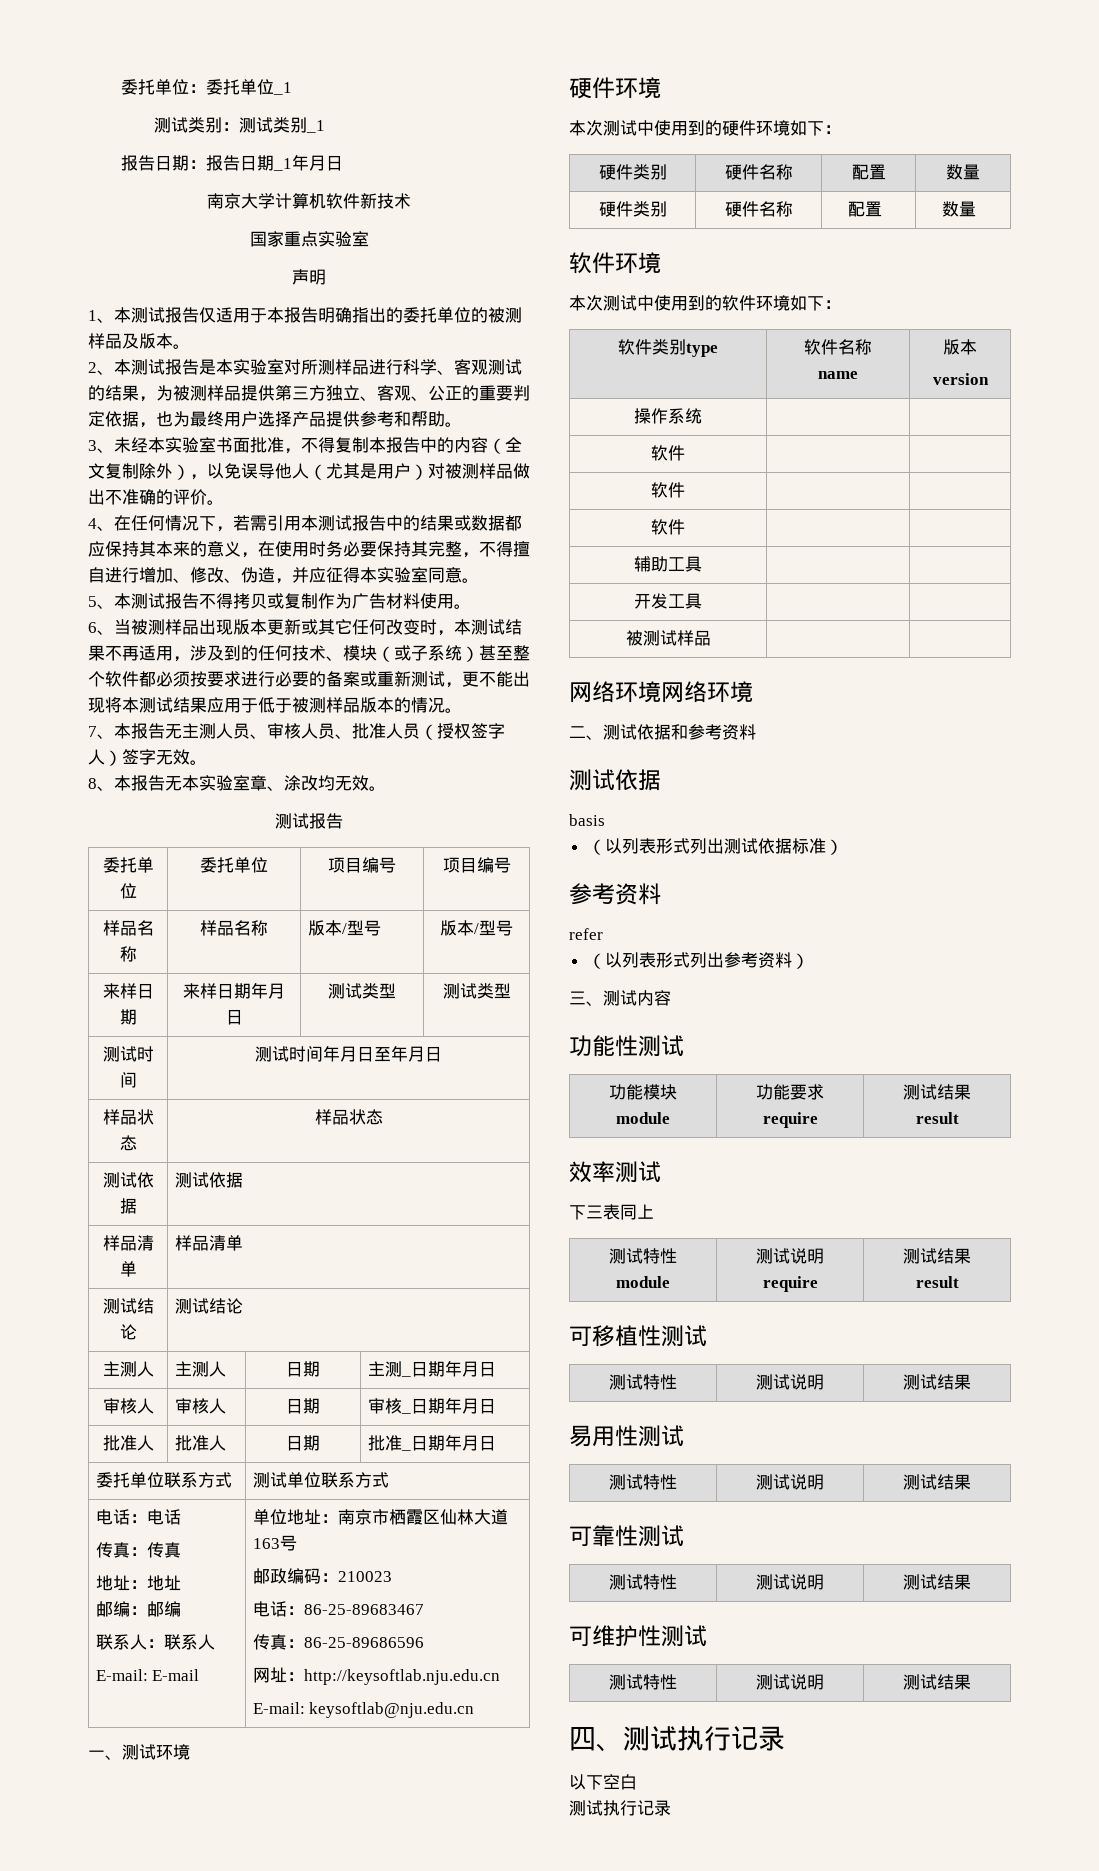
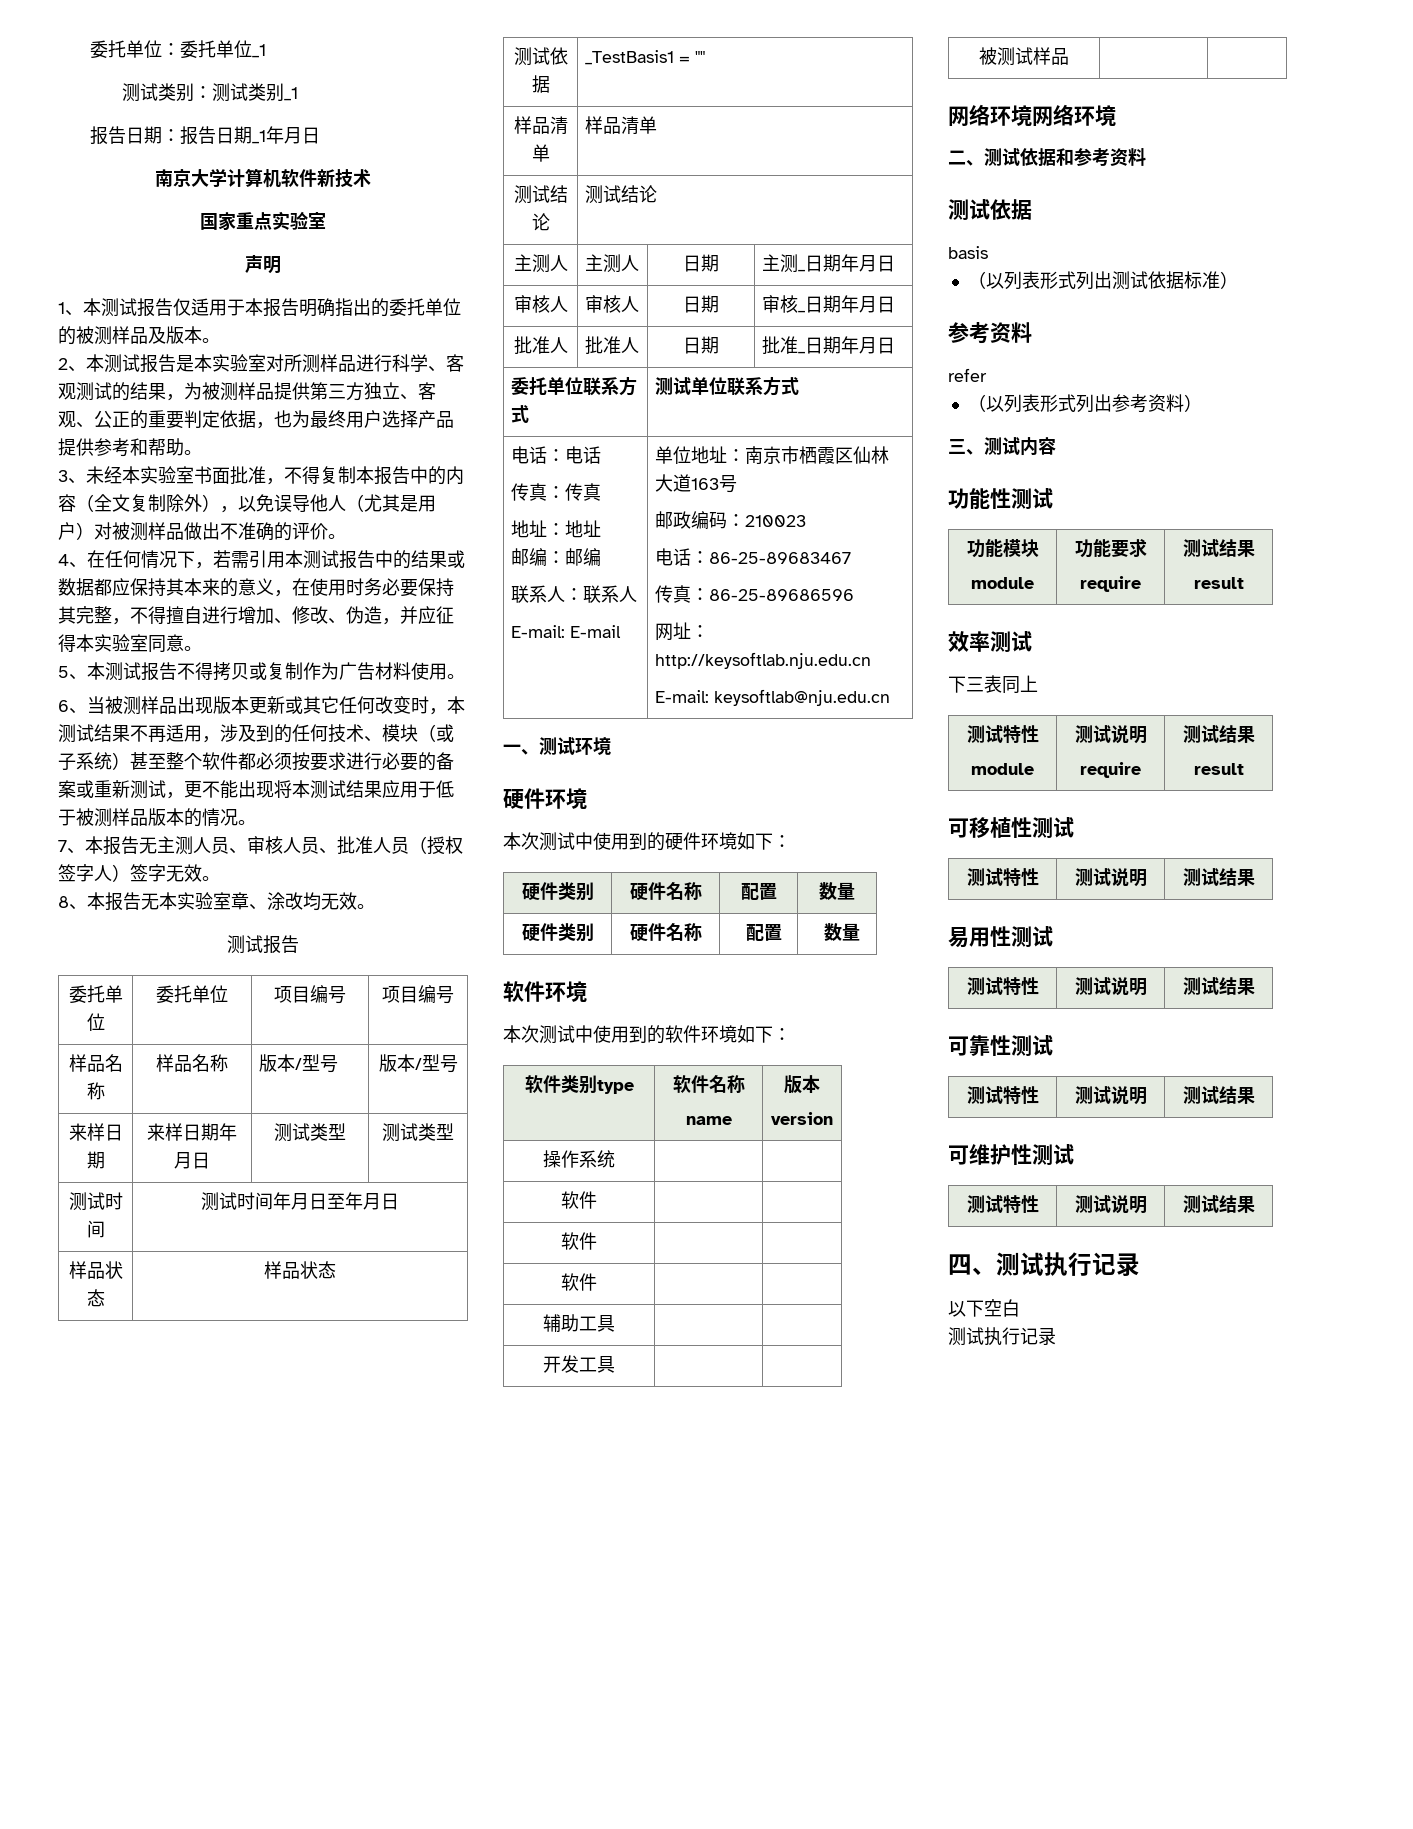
[174,1172,243,1188] 测试依据 -> [585,50,706,65] _TestBasis1 = ""

